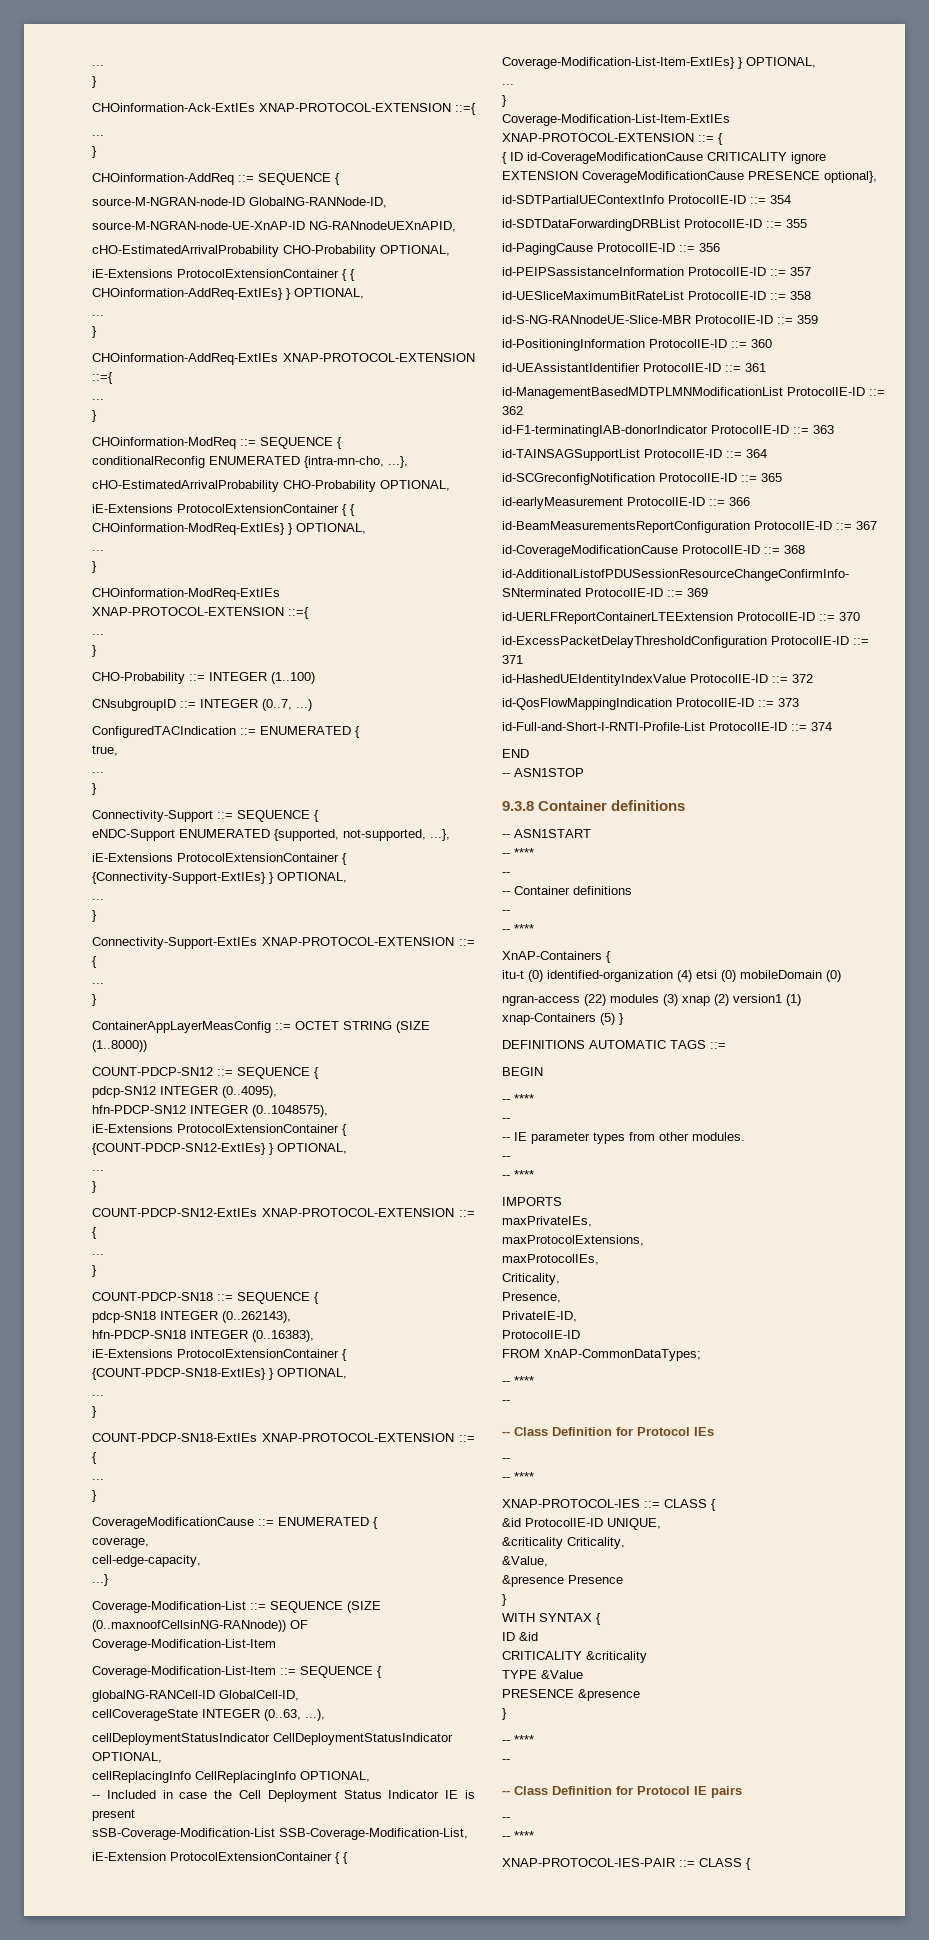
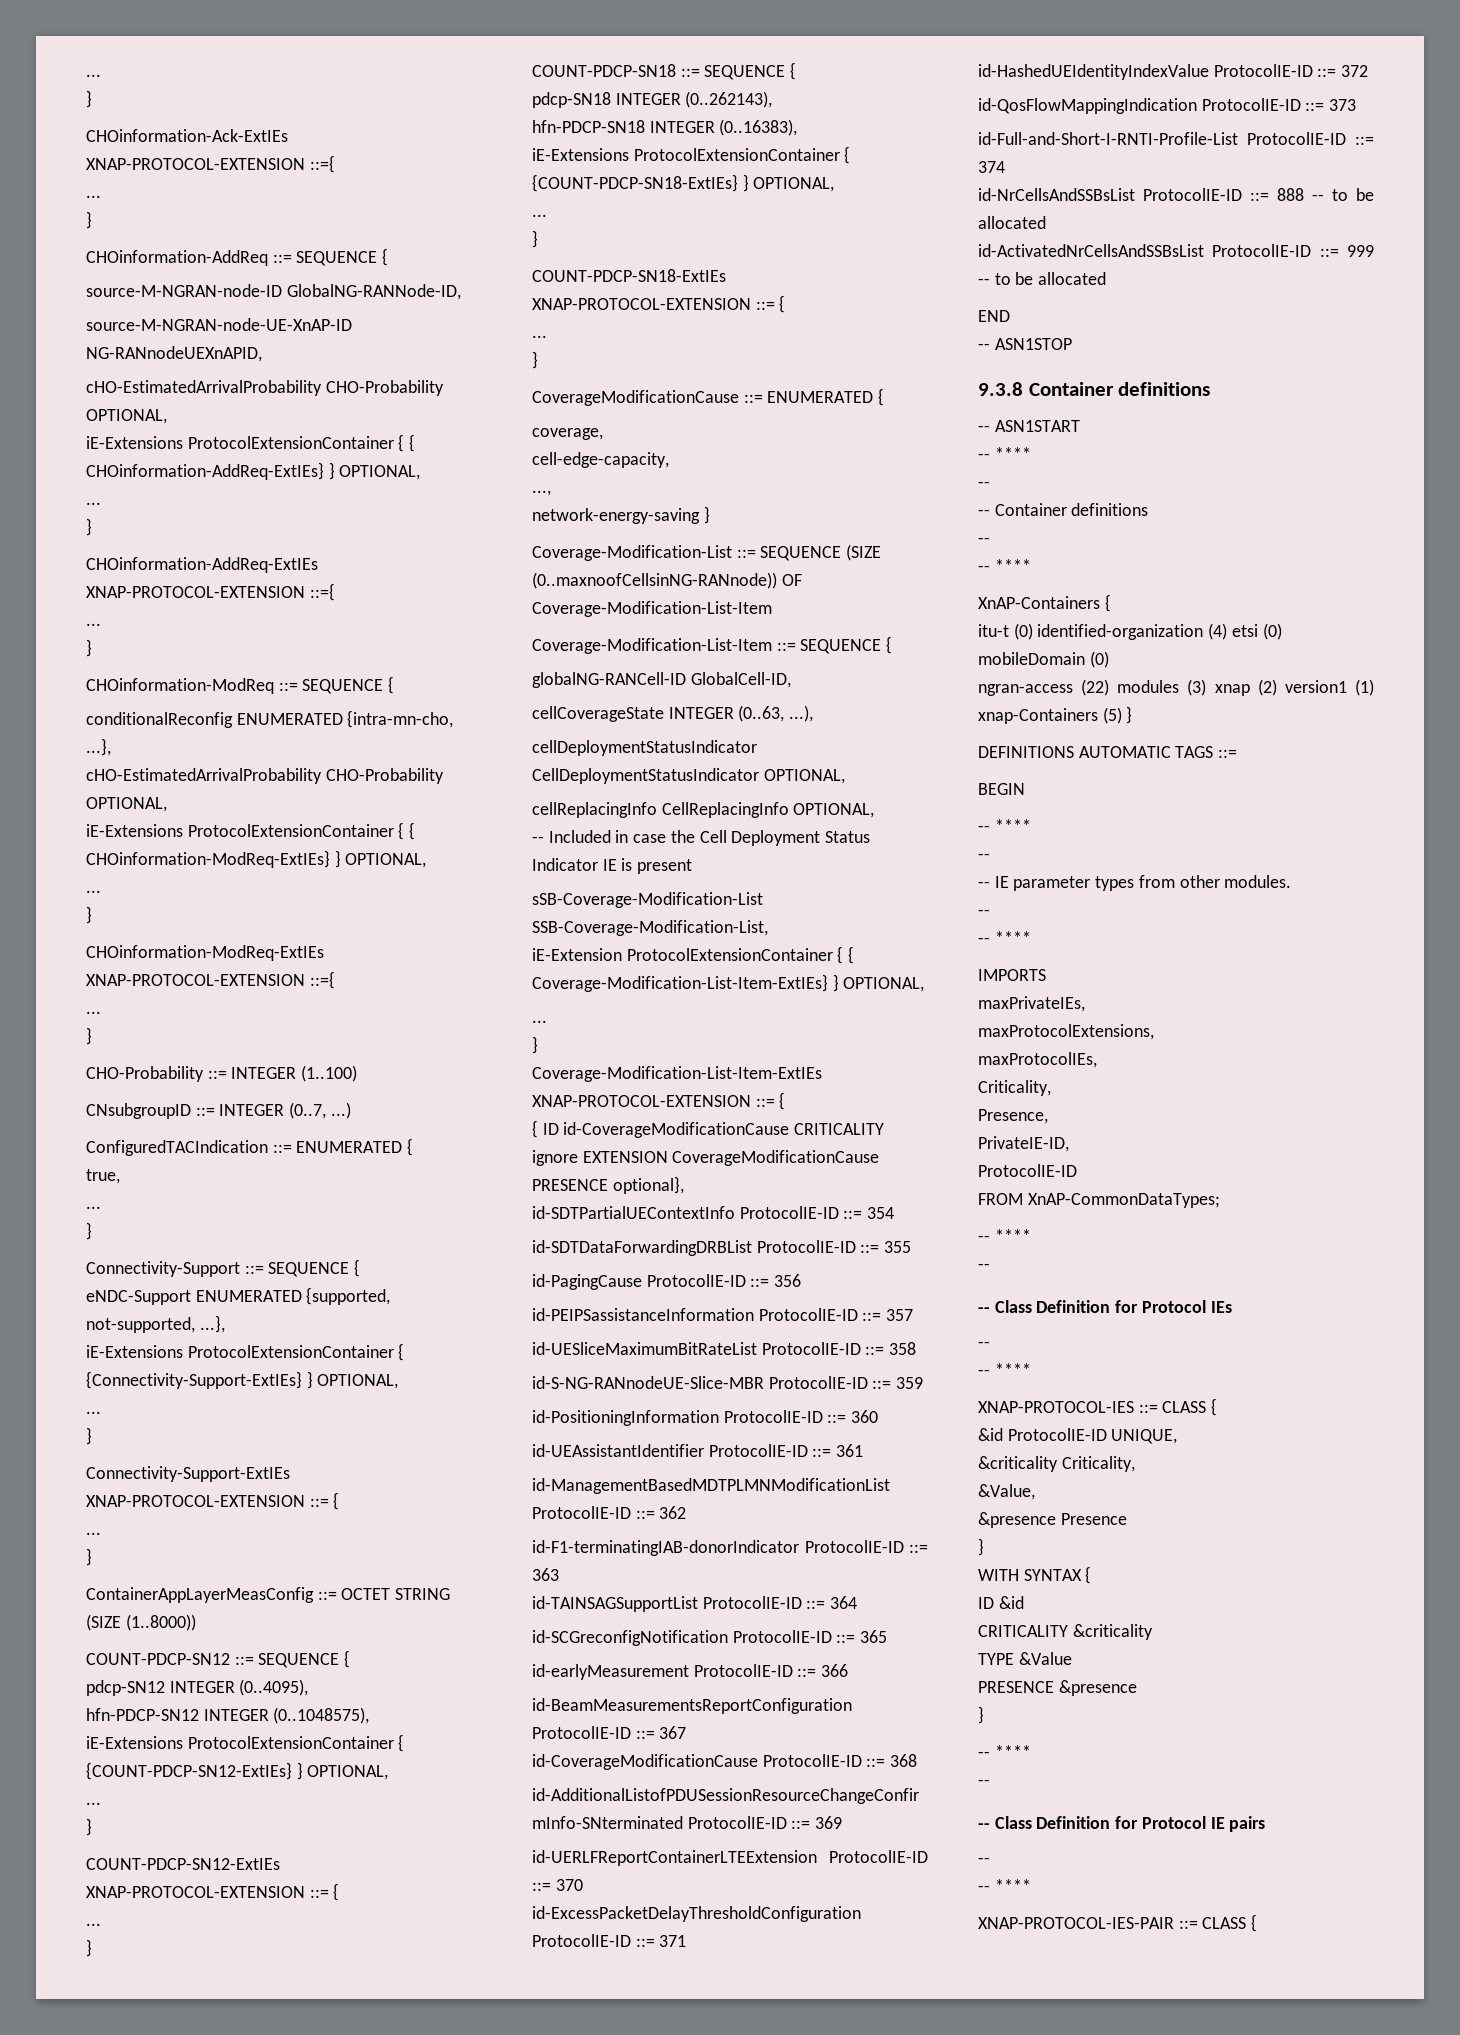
[92,1574,109,1586] ...} -> [532,490,551,496] [532,506,710,524] ..., // network-energy-saving }
(832, 726) none -> [978,188,1374,201] [978,216,1046,229] [978,244,1374,257] [978,272,1107,285] // id-NrCellsAndSSBsList ProtocolIE-ID ::= 888 -- to be allocated // id-ActivatedNrCellsAndSSBsList ProtocolIE-ID ::= 999 -- to be allocated

